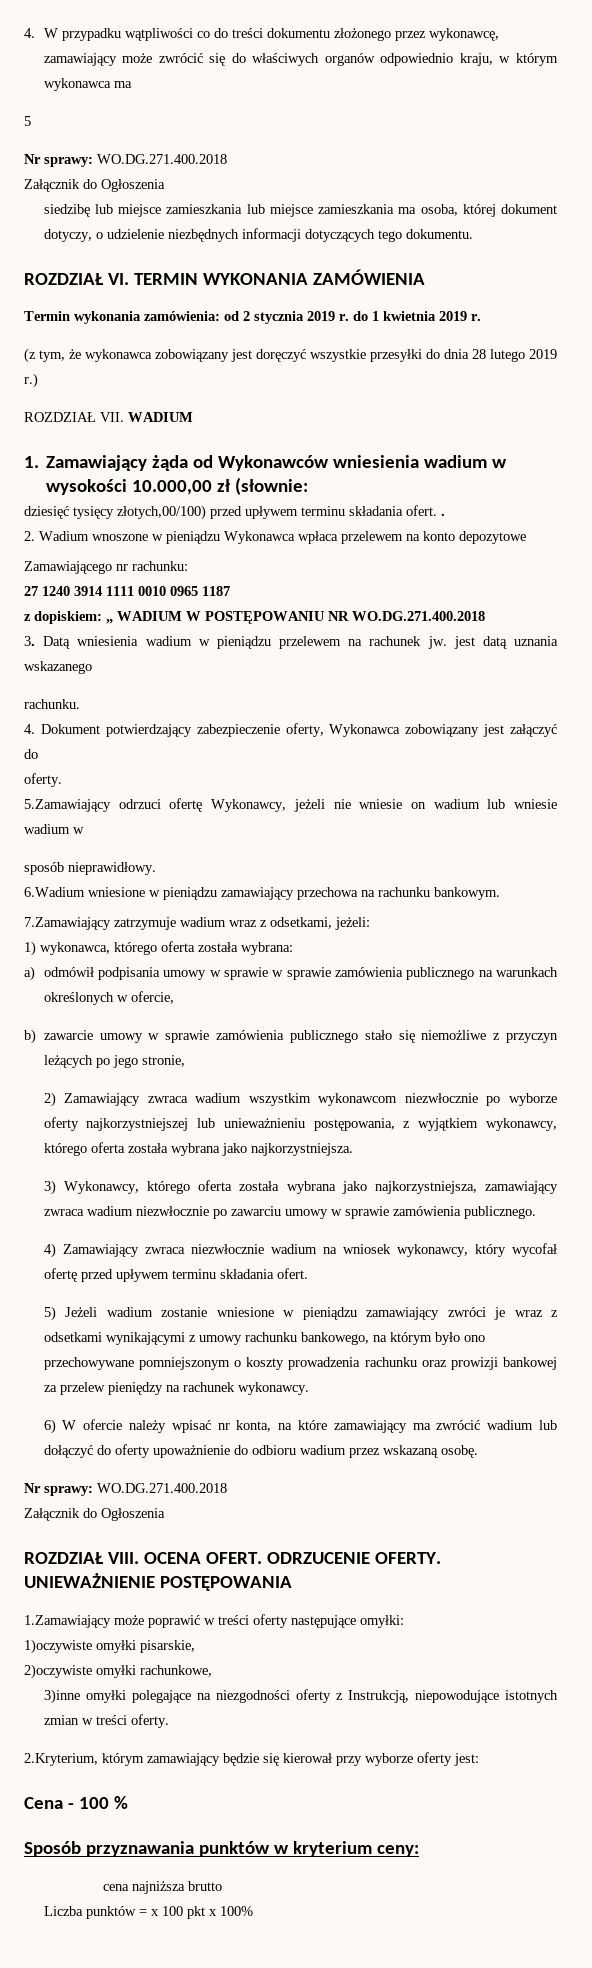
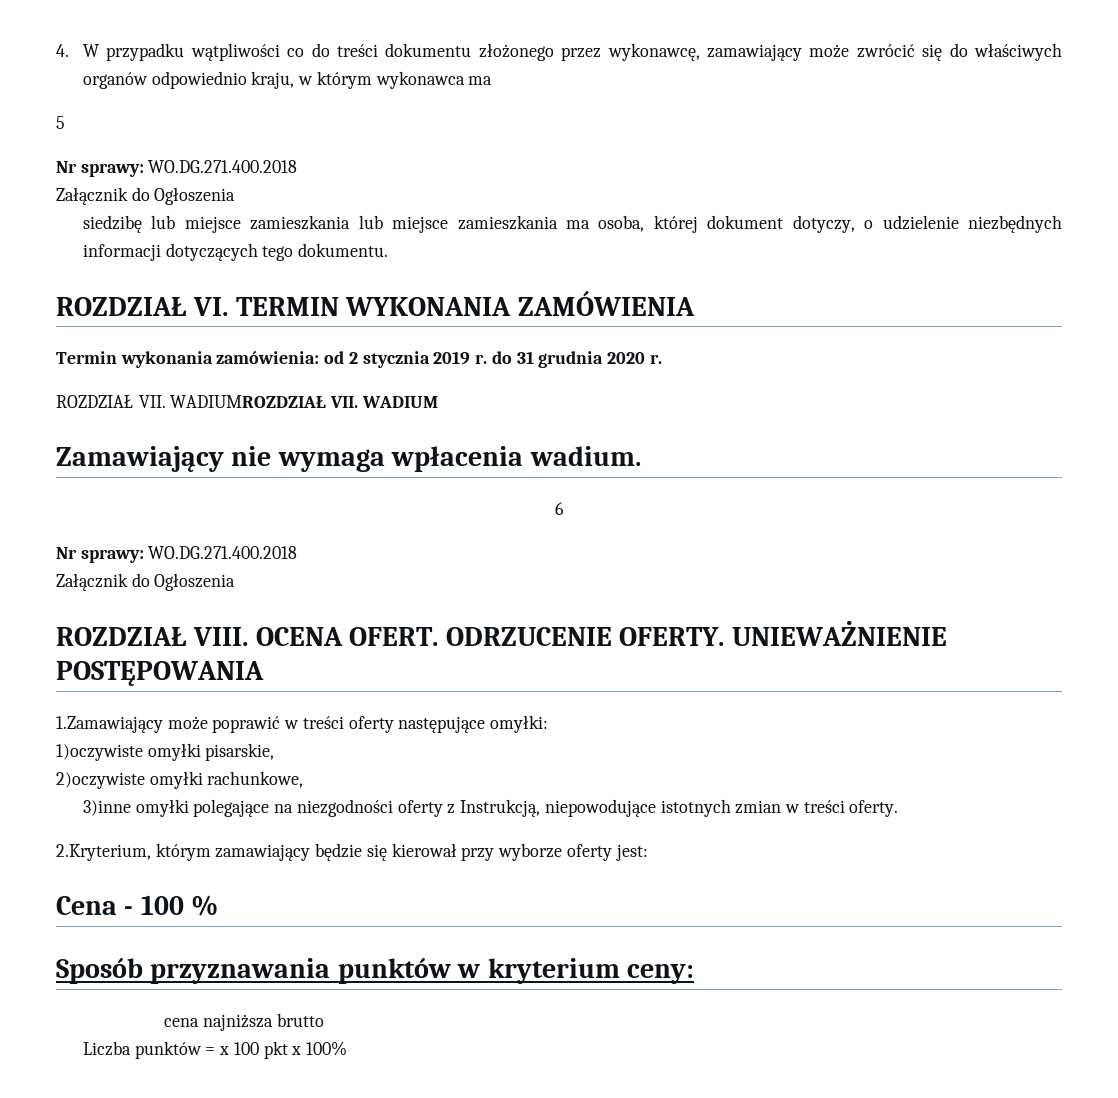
[372,311,481,321] [24,348,557,363] [24,373,38,388] 1 kwietnia 2019 r. // (z tym, że wykonawca zobowiązany jest doręczyć wszystkie przesyłki do dnia 28 lutego 2019 r.) -> [516,351,662,368] 31 grudnia 2020 r.
(124, 417) none -> [170,395,359,408] WADIUMROZDZIAŁ VII.
[24,455,508,471] [46,477,309,495] [24,505,445,520] [24,531,526,544] [24,561,188,574] [24,586,230,596] [24,611,485,624] [24,636,559,649] [24,661,92,674] [24,699,80,709] [24,723,557,737] [24,749,38,759] [24,773,62,787] [24,798,557,812] [24,824,84,834] [24,862,156,875] [24,887,500,900] [24,917,370,930] [24,941,293,956] [24,966,559,981] [43,991,174,1005] [24,1029,559,1044] [43,1055,185,1068] [43,1092,557,1107] [43,1117,557,1131] [43,1142,353,1156] [43,1180,558,1195] [43,1206,536,1219] [43,1243,557,1258] [43,1268,308,1282] [43,1306,558,1321] [43,1332,485,1345] [43,1357,557,1370] [43,1382,309,1395] [43,1419,558,1434] [43,1444,478,1458] 1. Zamawiający żąda od Wykonawców wniesienia wadium w wysokości 10.000,00 zł (słownie: // dziesięć tysięcy złotych,00/100) przed upływem terminu składania ofert. . // 2. Wadium wnoszone w pieniądzu Wykonawca wpłaca przelewem na konto depozytowe // Zamawiającego nr rachunku: // 27 1240 3914 1111 0010 0965 1187 // z dopiskiem: „ WADIUM W POSTĘPOWANIU NR WO.DG.271.400.2018 // 3. Datą wniesienia wadium w pieniądzu przelewem na rachunek jw. jest datą uznania wskazanego // rachunku. // 4. Dokument potwierdzający zabezpieczenie oferty, Wykonawca zobowiązany jest załączyć do // oferty. // 5.Zamawiający odrzuci ofertę Wykonawcy, jeżeli nie wniesie on wadium lub wniesie wadium w // sposób nieprawidłowy. // 6.Wadium wniesione w pieniądzu zamawiający przechowa na rachunku bankowym. // 7.Zamawiający zatrzymuje wadium wraz z odsetkami, jeżeli: // 1) wykonawca, którego oferta została wybrana: // a) odmówił podpisania umowy w sprawie w sprawie zamówienia publicznego na warunkach określonych w ofercie, // b) zawarcie umowy w sprawie zamówienia publicznego stało się niemożliwe z przyczyn leżących po jego stronie, // 2) Zamawiający zwraca wadium wszystkim wykonawcom niezwłocznie po wyborze oferty najkorzystniejszej lub unieważnieniu postępowania, z wyjątkiem wykonawcy, którego oferta została wybrana jako najkorzystniejsza. // 3) Wykonawcy, którego oferta została wybrana jako najkorzystniejsza, zamawiający zwraca wadium niezwłocznie po zawarciu umowy w sprawie zamówienia publicznego. // 4) Zamawiający zwraca niezwłocznie wadium na wniosek wykonawcy, który wycofał ofertę przed upływem terminu składania ofert. // 5) Jeżeli wadium zostanie wniesione w pieniądzu zamawiający zwróci je wraz z odsetkami wynikającymi z umowy rachunku bankowego, na którym było ono przechowywane pomniejszonym o koszty prowadzenia rachunku oraz prowizji bankowej za przelew pieniędzy na rachunek wykonawcy. // 6) W ofercie należy wpisać nr konta, na które zamawiający ma zwrócić wadium lub dołączyć do oferty upoważnienie do odbioru wadium przez wskazaną osobę. -> [56,446,641,472] [555,502,564,515] Zamawiający nie wymaga wpłacenia wadium. // 6

